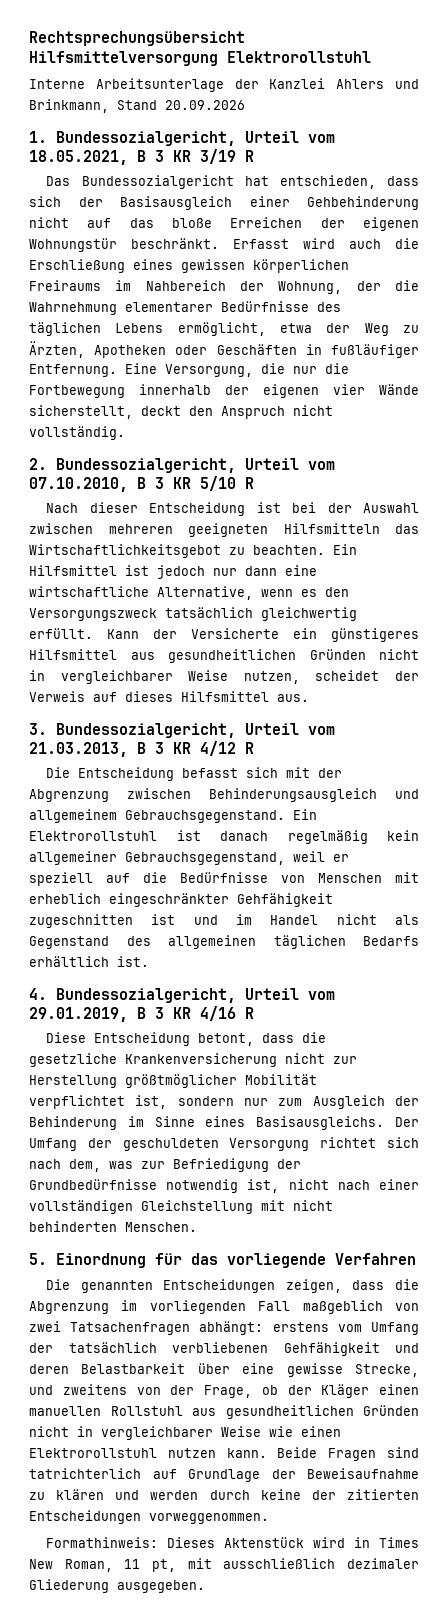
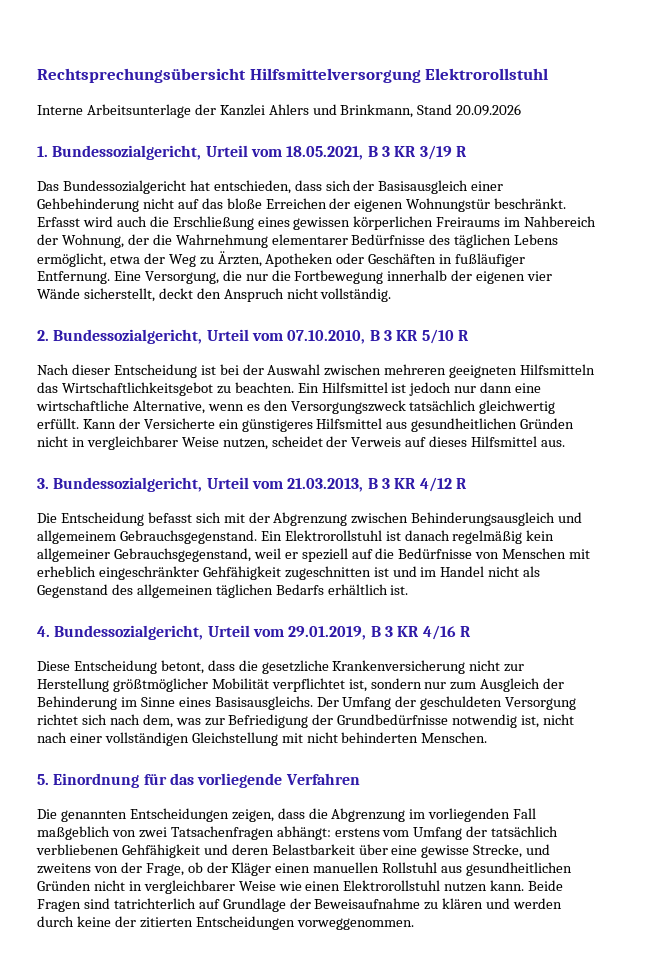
[46,1537,419,1548] [29,1558,419,1572] [29,1579,205,1593] // Formathinweis: Dieses Aktenstück wird in Times New Roman, 11 pt, mit ausschließlich dezimaler Gliederung ausgegeben. -> (414, 924) none

